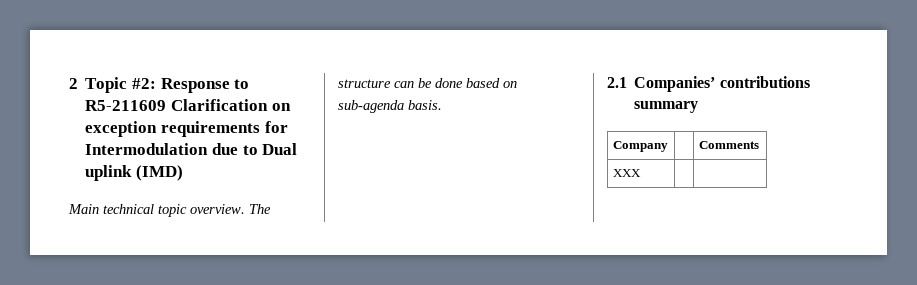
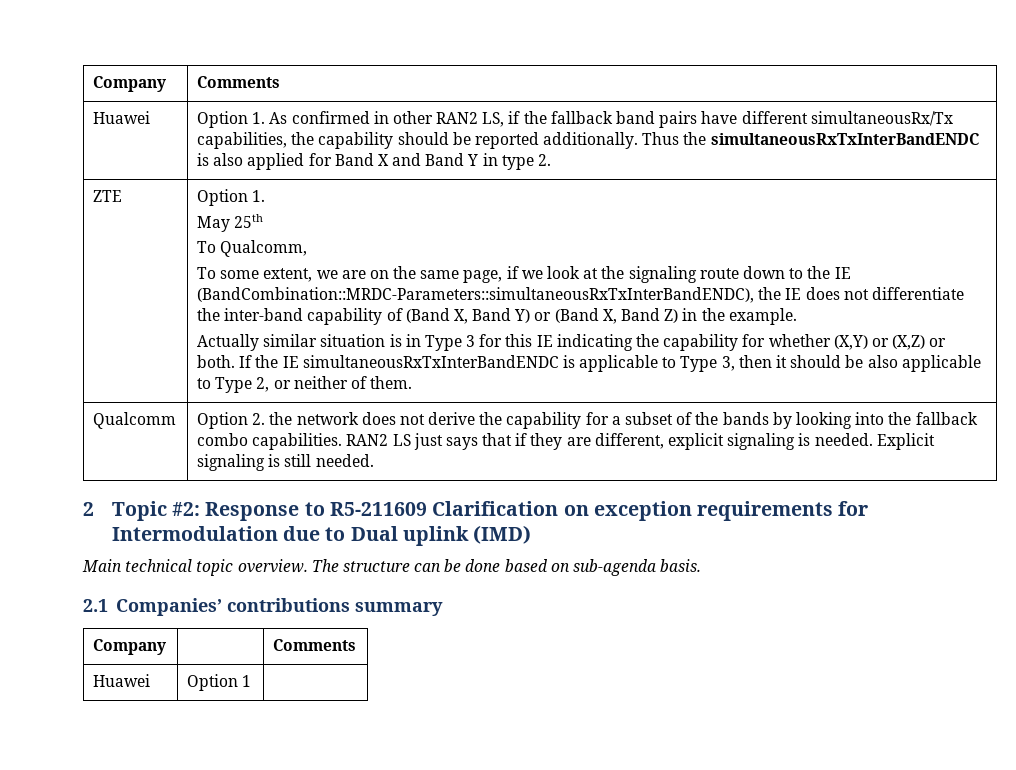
(69, 83) none -> [93,76,167,92] [197,76,281,88] [93,111,151,124] [197,111,953,128] [197,132,979,149] [197,153,552,170] [93,190,123,202] [197,189,266,206] [197,214,264,232] [197,240,308,257] [197,266,851,283] [197,287,964,303] [197,308,797,325] [197,334,947,351] [197,355,981,372] [197,376,413,393] [93,412,177,429] [197,412,978,429] [197,433,935,450] [197,454,374,471] Company | Comments // Huawei | Option 1. As confirmed in other RAN2 LS, if the fallback band pairs have different simultaneousRx/Tx capabilities, the capability should be reported additionally. Thus the simultaneousRxTxInterBandENDC is also applied for Band X and Band Y in type 2. // ZTE | Option 1. // May 25th // To Qualcomm, // To some extent, we are on the same page, if we look at the signaling route down to the IE (BandCombination::MRDC-Parameters::simultaneousRxTxInterBandENDC), the IE does not differentiate the inter-band capability of (Band X, Band Y) or (Band X, Band Z) in the example. // Actually similar situation is in Type 3 for this IE indicating the capability for whether (X,Y) or (X,Z) or both. If the IE simultaneousRxTxInterBandENDC is applicable to Type 3, then it should be also applicable to Type 2, or neither of them. // Qualcomm | Option 2. the network does not derive the capability for a subset of the bands by looking into the fallback combo capabilities. RAN2 LS just says that if they are different, explicit signaling is needed. Explicit signaling is still needed. //
[612,169,641,177] XXX | -> [93,674,151,687] [187,674,252,691] Huawei | Option 1

